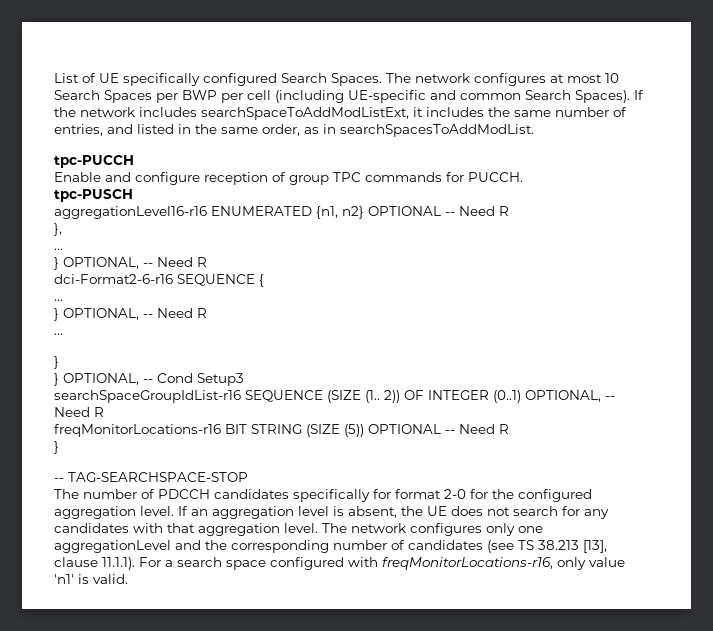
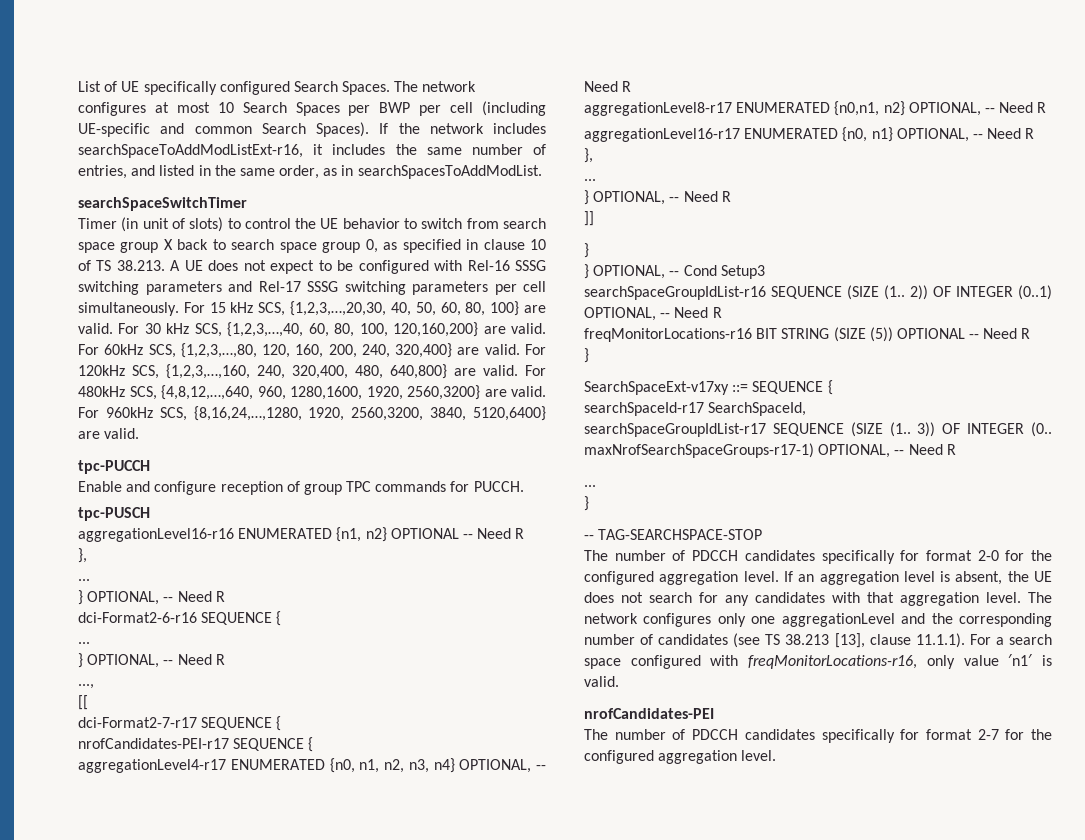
[201,107,409,120] searchSpaceToAddModListExt, -> [78,144,303,158] searchSpaceToAddModListExt-r16,
(534, 130) none -> [78,197,247,211] [78,217,546,232] [78,239,546,253] [78,260,546,274] [78,281,546,295] [78,301,546,316] [78,322,546,337] [78,343,546,358] [78,364,546,379] [78,385,546,400] [78,406,546,421] [78,428,140,439] // searchSpaceSwitchTimer // Timer (in unit of slots) to control the UE behavior to switch from search space group X back to search space group 0, as specified in clause 10 of TS 38.213. A UE does not expect to be configured with Rel-16 SSSG switching parameters and Rel-17 SSSG switching parameters per cell simultaneously. For 15 kHz SCS, {1,2,3,…,20,30, 40, 50, 60, 80, 100} are valid. For 30 kHz SCS, {1,2,3,…,40, 60, 80, 100, 120,160,200} are valid. For 60kHz SCS, {1,2,3,…,80, 120, 160, 200, 240, 320,400} are valid. For 120kHz SCS, {1,2,3,…,160, 240, 320,400, 480, 640,800} are valid. For 480kHz SCS, {4,8,12,…,640, 960, 1280,1600, 1920, 2560,3200} are valid. For 960kHz SCS, {8,16,24,…,1280, 1920, 2560,3200, 3840, 5120,6400} are valid.
[54,333,63,335] ... -> [78,684,94,689] [78,695,88,710] [78,716,282,731] [78,737,314,752] [78,758,546,773] [584,81,632,92] [584,101,1047,116] [584,127,1035,142] [584,148,593,163] [584,179,596,181] [584,190,731,205] [584,211,594,226] ..., // [[ // dci-Format2-7-r17 SEQUENCE { // nrofCandidates-PEI-r17 SEQUENCE { // aggregationLevel4-r17 ENUMERATED {n0, n1, n2, n3, n4} OPTIONAL, -- Need R // aggregationLevel8-r17 ENUMERATED {n0,n1, n2} OPTIONAL, -- Need R // aggregationLevel16-r17 ENUMERATED {n0, n1} OPTIONAL, -- Need R // }, // ... // } OPTIONAL, -- Need R // ]]
(59, 447) none -> [584,380,833,395] [584,402,807,416] [584,422,1052,437] [584,443,956,458] [584,485,596,487] [584,496,589,511] // SearchSpaceExt-v17xy ::= SEQUENCE { // searchSpaceId-r17 SearchSpaceId, // searchSpaceGroupIdList-r17 SEQUENCE (SIZE (1.. 3)) OF INTEGER (0.. maxNrofSearchSpaceGroups-r17-1) OPTIONAL, -- Need R // ... // }
(128, 579) none -> [584,708,714,719] [584,729,1052,743] [584,750,777,764] // nrofCandidates-PEI // The number of PDCCH candidates specifically for format 2-7 for the configured aggregation level.

